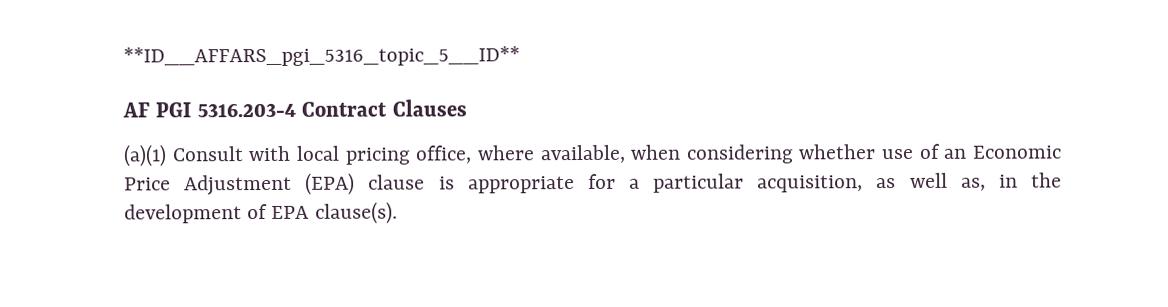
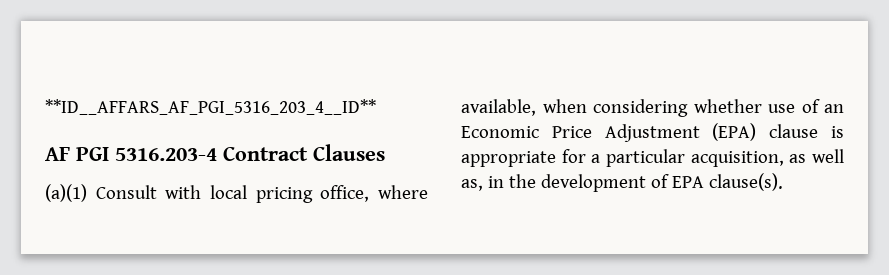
[123,46,520,67] **ID__AFFARS_pgi_5316_topic_5__ID** -> [45,99,376,115] **ID__AFFARS_AF_PGI_5316_203_4__ID**

